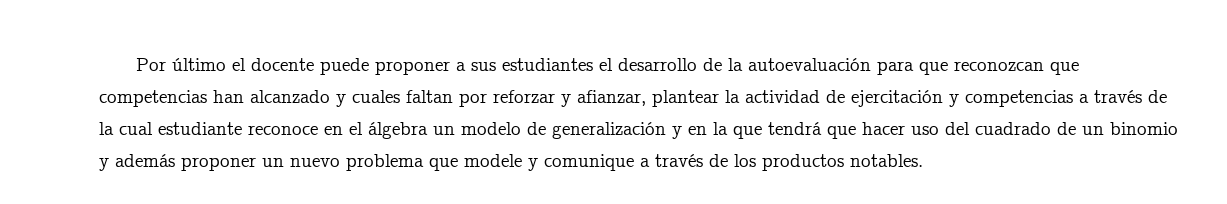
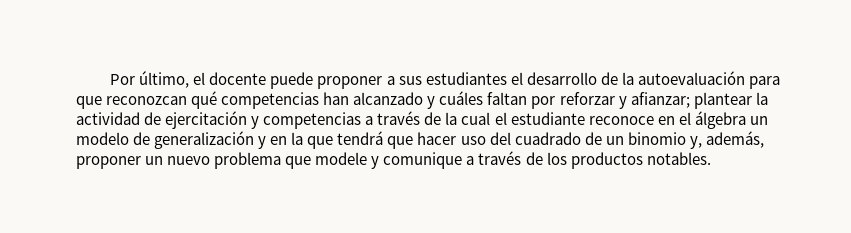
[172,58,227,71] último -> [139,71,190,88] último,
[1050,62,1080,75] que -> [191,91,218,109] qué
[352,90,400,103] cuales -> [439,91,484,105] cuáles
[577,90,646,106] afianzar, -> [630,92,690,108] afianzar;
(153, 128) none -> [494,112,507,125] el
[99,154,175,171] y además -> [689,131,764,149] y, además,

